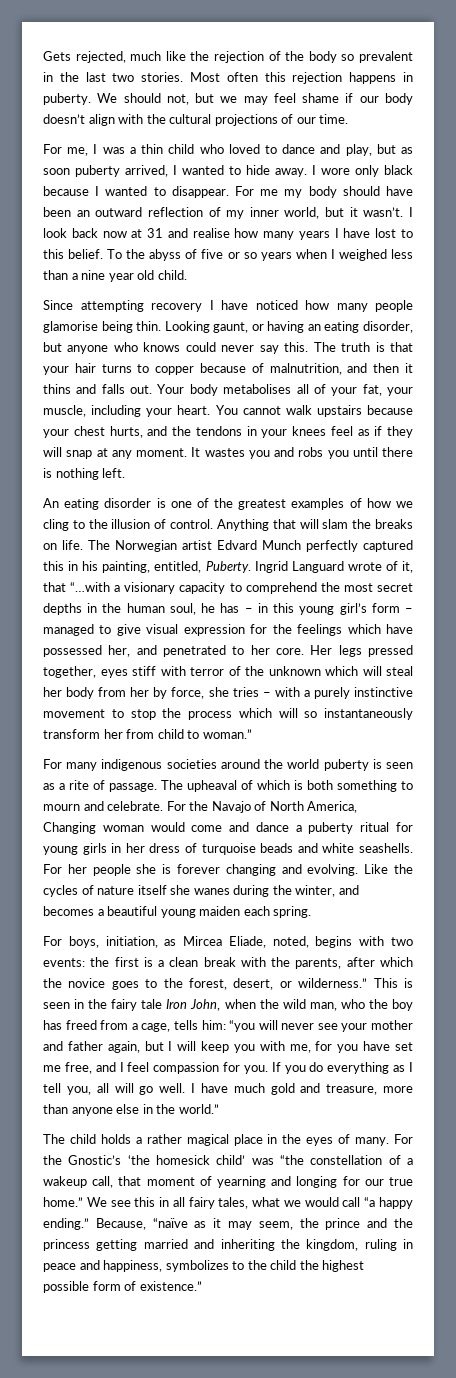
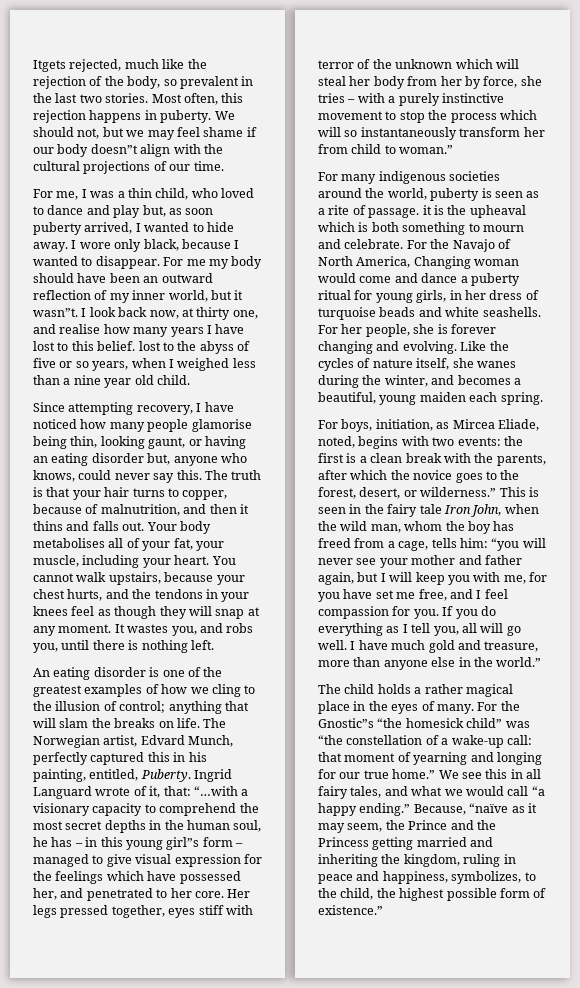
[43,51,71,61] Gets -> [33,60,66,72] Itgets
[308,51,337,63] body -> [127,76,161,89] body,
[226,72,258,82] often -> [183,93,218,105] often,
[43,114,85,124] doesn’t -> [90,144,138,154] doesn”t
[168,144,195,154] child -> [155,188,189,200] child,
[345,144,396,156] play, but -> [113,205,166,218] play but,
[384,165,413,175] black -> [143,239,179,251] black,
[363,207,404,217] wasn’t. -> [33,308,78,317] wasn”t.
[102,228,164,238] now at 31 -> [149,307,258,320] now, at thirty one,
[107,249,123,259] To -> [138,341,174,351] lost to
[260,252,292,261] years -> [92,361,129,371] years,
[151,303,202,312] recovery -> [136,405,193,415] recovery,
[136,321,210,333] thin. Looking -> [70,436,145,449] thin, looking
[363,321,413,333] [43,342,62,352] disorder, but -> [91,453,171,465] disorder but,
[143,342,181,352] knows -> [33,470,75,482] knows,
[155,366,195,375] copper -> [182,490,228,500] copper,
[316,405,362,417] upstairs -> [108,572,161,585] upstairs,
[374,426,383,436] if -> [114,606,157,619] though
[248,450,270,459] you -> [171,626,197,636] you,
[327,450,349,459] you -> [33,643,58,653] you,
[170,519,269,531] control. Anything -> [119,701,222,714] control; anything
[182,540,301,550] artist Edvard Munch -> [103,735,234,747] artist, Edvard Munch,
[43,582,66,592] that -> [163,786,191,796] that:
[339,603,367,615] girl’s -> [166,837,200,850] girl”s
[287,759,320,769] world -> [387,188,427,200] world,
[161,780,253,792] The upheaval of -> [422,205,526,218] it is the upheaval
[82,843,107,855] girls -> [416,290,447,303] girls,
[92,864,131,876] people -> [365,324,410,337] people,
[137,885,167,895] itself -> [416,358,450,370] itself,
[107,906,158,916] beautiful -> [318,392,376,404] beautiful,
[340,999,365,1009] who -> [404,521,443,531] whom
[68,1155,246,1165] Gnostic’s ‘the homesick child’ -> [318,718,503,728] Gnostic”s “the homesick child”
[43,1176,114,1188] wakeup call, -> [451,735,532,748] wake-up call:
(249, 1203) none -> [384,786,408,796] and
[325,1218,414,1230] [43,1239,90,1251] prince and the princess -> [408,820,496,830] [318,837,369,847] Prince and the Princess
[165,1260,297,1272] symbolizes to the child -> [451,871,536,884] [318,888,374,900] symbolizes, to the child,

